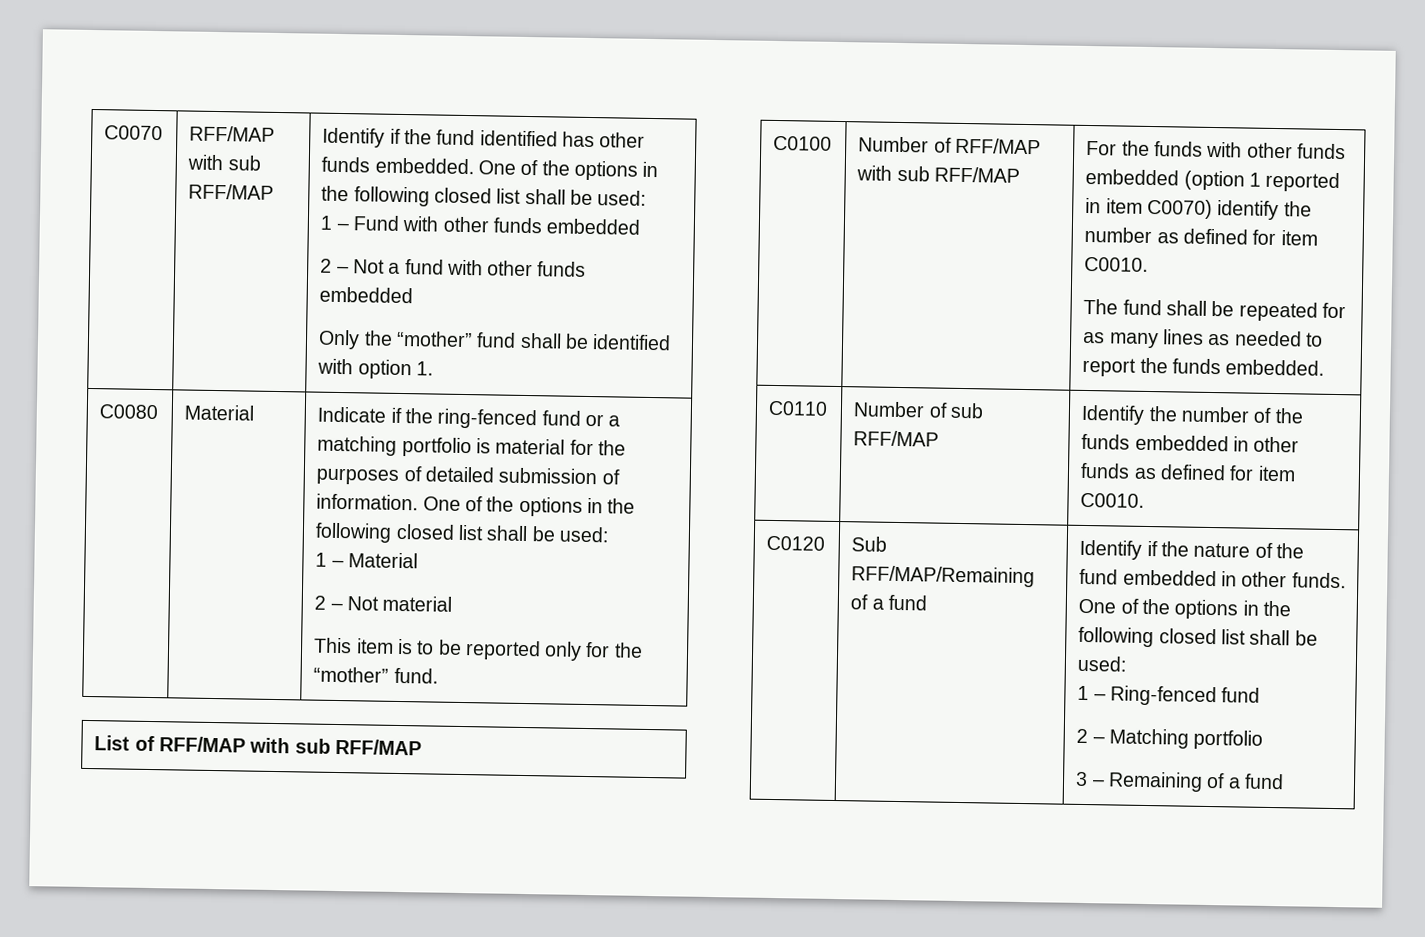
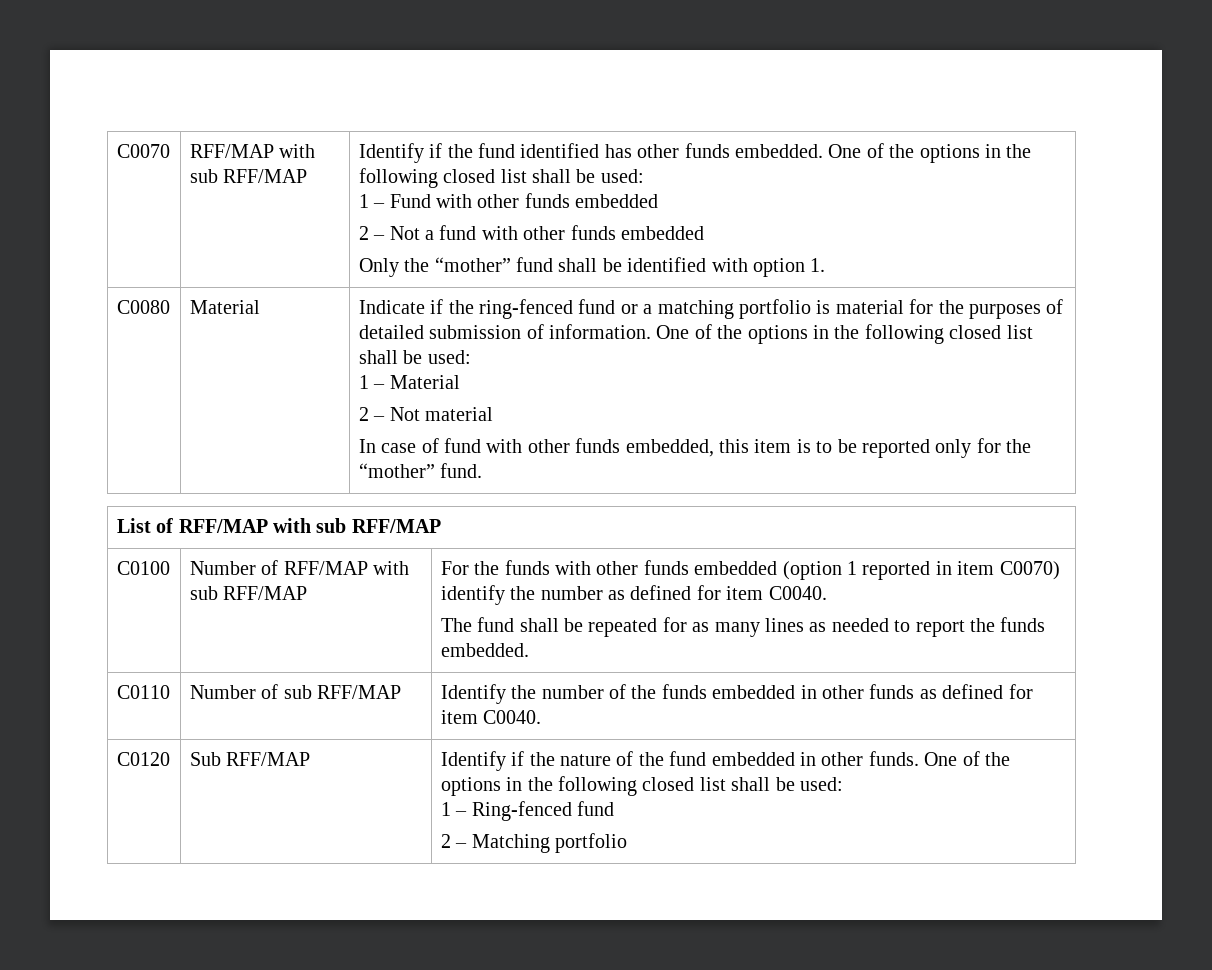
[313,637,353,654] This -> [358,438,750,457] In case of fund with other funds embedded, this
[1084,256,1149,272] C0010. -> [768,586,827,600] C0040.
[1080,492,1145,508] C0010. -> [483,710,542,724] C0040.
[851,565,1036,588] [850,594,927,611] RFF/MAP/Remaining of a fund -> [226,752,311,766] RFF/MAP
[1075,771,1284,792] // 3 – Remaining of a fund -> (628, 843) none

